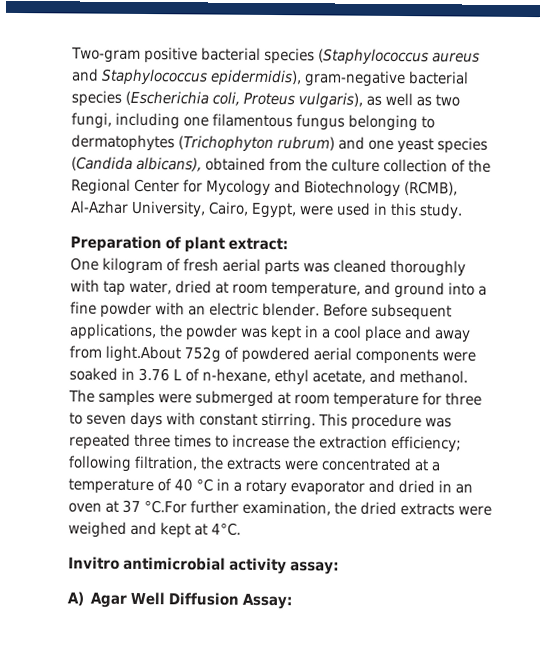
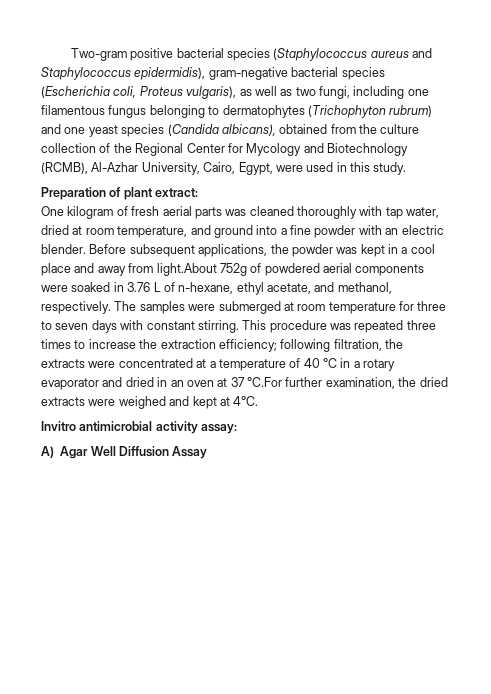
[399,370,468,384] methanol. -> [337,282,392,294] [41,301,111,314] methanol, respectively.
[242,593,293,610] Assay: -> [172,446,208,459] Assay

